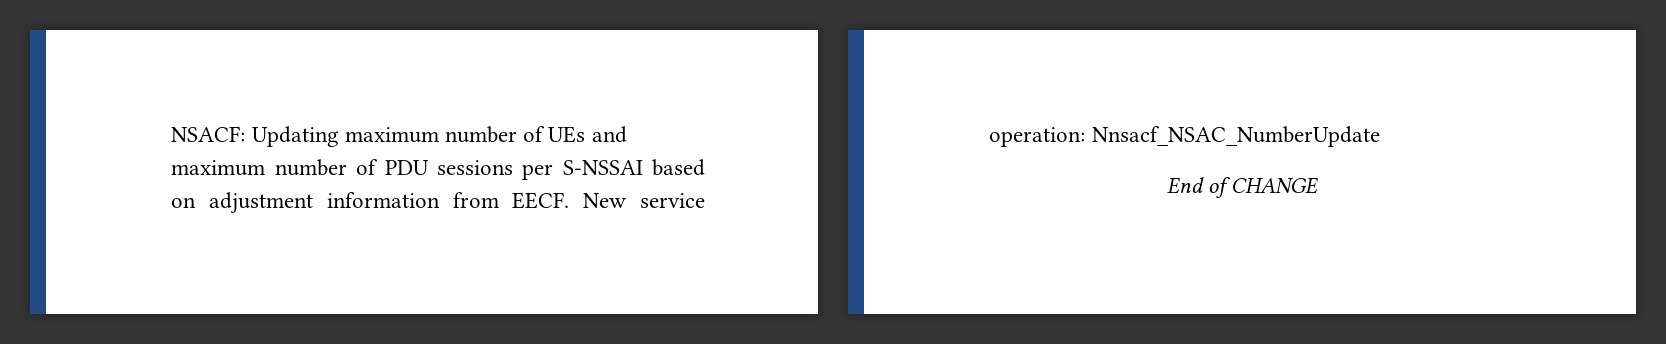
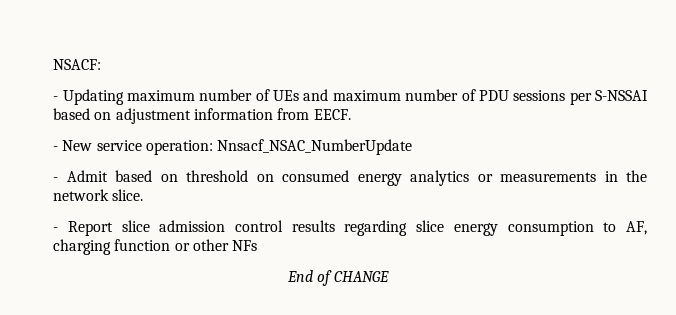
(246, 134) none -> [53,96,59,101] // -
(570, 200) none -> [53,146,59,151] // -
(1380, 136) none -> [53,170,647,186] [53,189,144,201] [53,220,647,236] [53,239,258,255] // - Admit based on threshold on consumed energy analytics or measurements in the network slice. // - Report slice admission control results regarding slice energy consumption to AF, charging function or other NFs

